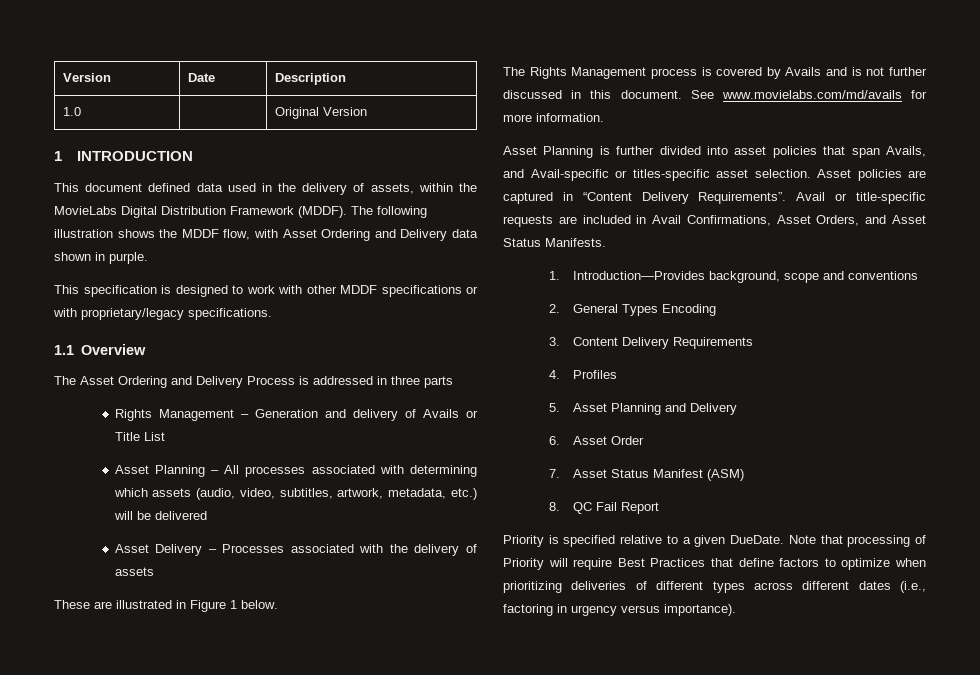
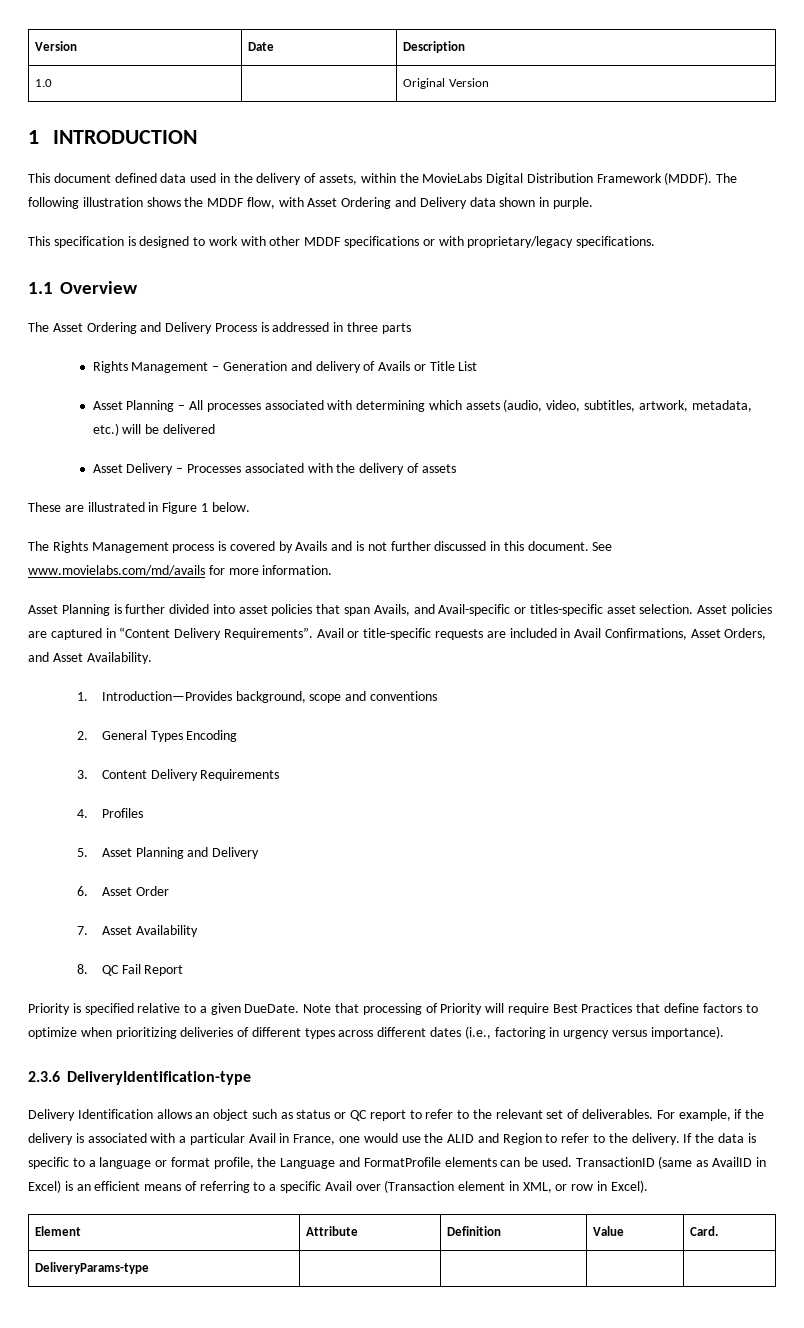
[503,238,606,247] Status Manifests. -> [86,652,152,664] Availability.
[610,469,744,481] Status Manifest (ASM) -> [135,925,198,937] Availability
(736, 610) none -> [28,1071,251,1085] [28,1109,765,1121] [28,1133,756,1145] [28,1156,766,1169] [28,1180,648,1193] [35,1226,82,1236] [306,1226,359,1236] [447,1226,502,1236] [593,1226,625,1236] [690,1226,719,1236] [35,1262,150,1274] // 2.3.6 DeliveryIdentification-type // Delivery Identification allows an object such as status or QC report to refer to the relevant set of deliverables. For example, if the delivery is associated with a particular Avail in France, one would use the ALID and Region to refer to the delivery. If the data is specific to a language or format profile, the Language and FormatProfile elements can be used. TransactionID (same as AvailID in Excel) is an efficient means of referring to a specific Avail over (Transaction element in XML, or row in Excel). // Element | Attribute | Definition | Value | Card. // DeliveryParams-type | | | |

